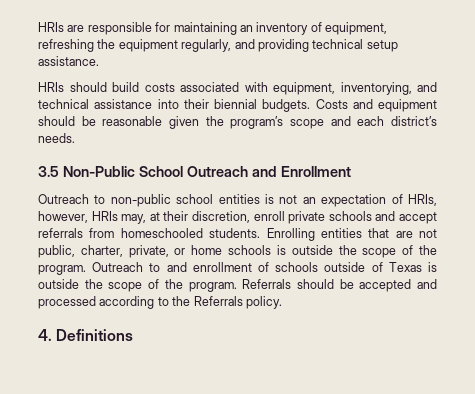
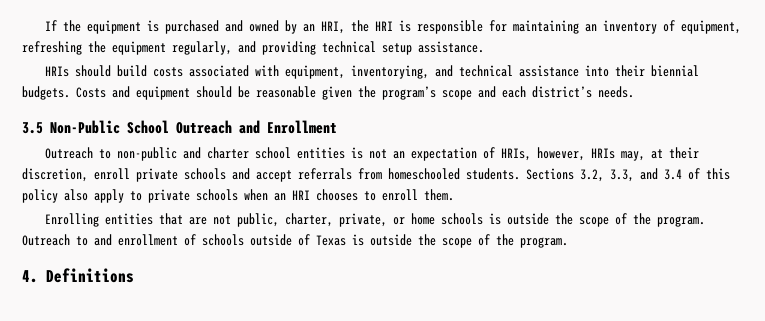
[38,22,85,32] HRIs are -> [44,20,411,34] If the equipment is purchased and owned by an HRI, the HRI is
(171, 200) none -> [182,147,249,159] and charter
(261, 233) none -> [526,168,730,182] [22,189,454,203] Sections 3.2, 3.3, and 3.4 of this policy also apply to private schools when an HRI chooses to enroll them. //
[242,279,437,292] [38,296,282,309] Referrals should be accepted and processed according to the Referrals policy. -> (568, 242) none

